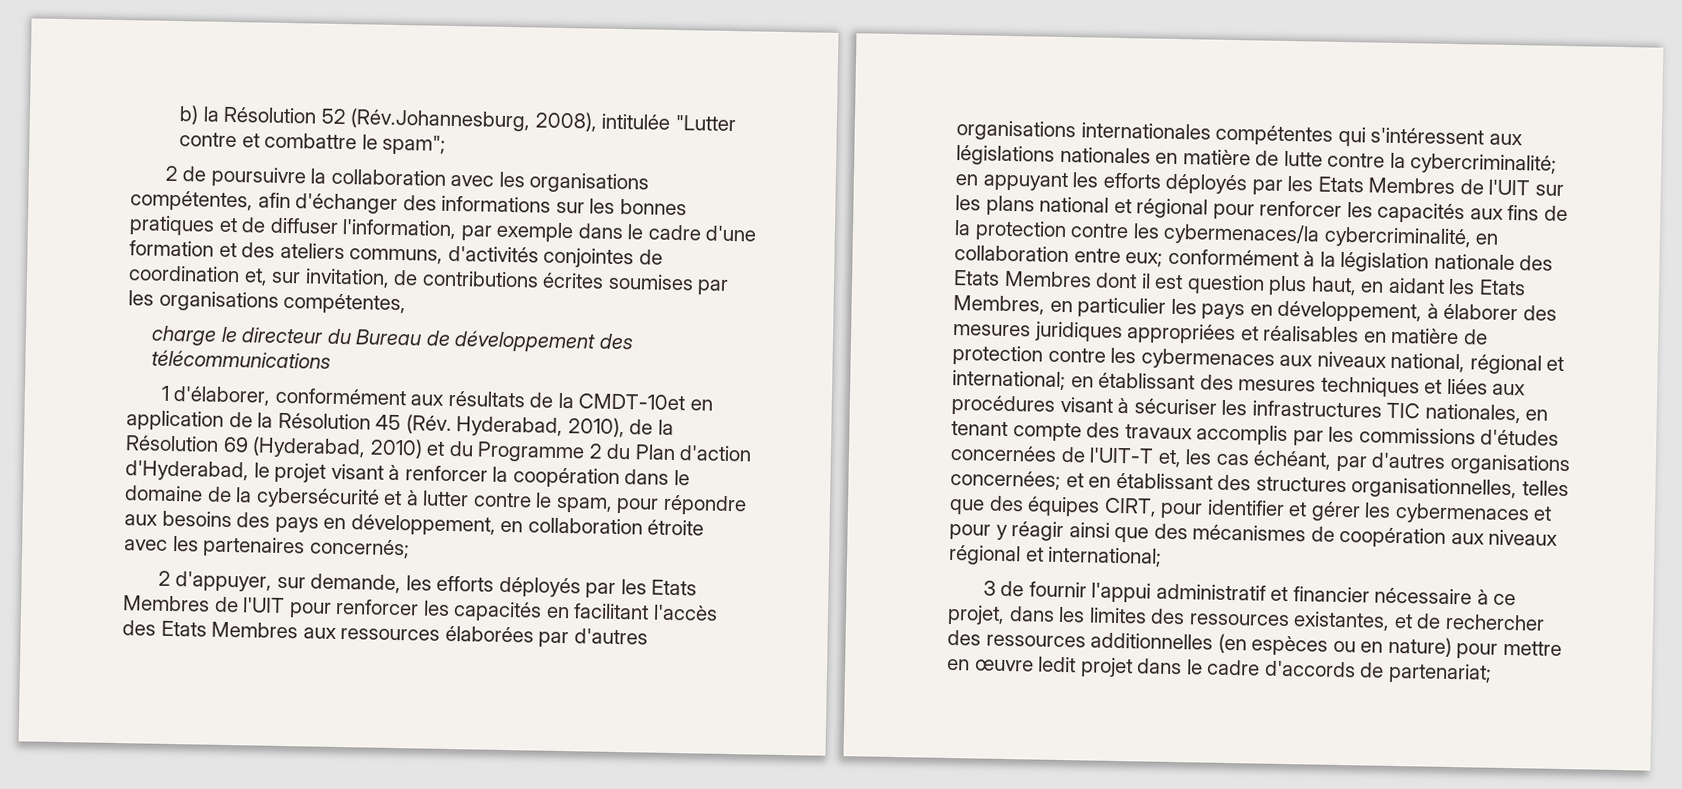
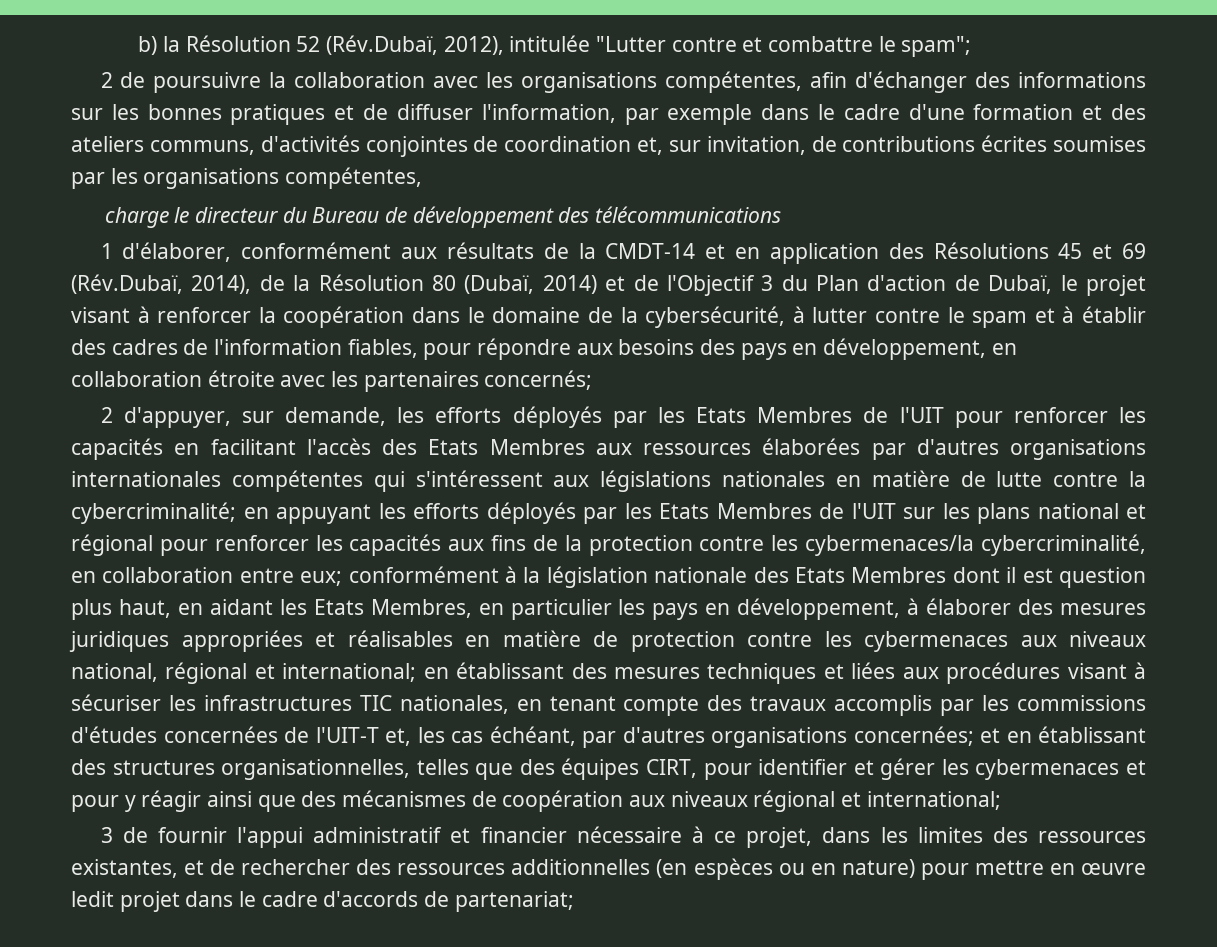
[350,108,598,132] (Rév.Johannesburg, 2008), -> [325,35,504,55] (Rév.Dubaï, 2012),
[578,393,713,411] [126,410,674,438] [125,435,603,463] CMDT-10et en application de la Résolution 45 (Rév. Hyderabad, 2010), de la Résolution 69 (Hyderabad, 2010) et du Programme 2 -> [605,242,1146,264] [71,274,774,296] CMDT-14 et en application des Résolutions 45 et 69 (Rév.Dubaï, 2014), de la Résolution 80 (Dubaï, 2014) et de l'Objectif 3
[125,460,249,482] d'Hyderabad, -> [954,275,1053,294] de Dubaï,
[255,487,403,509] cybersécurité et -> [645,306,786,328] cybersécurité,
[555,496,613,513] spam, -> [972,306,1146,328] [71,339,418,358] spam et à établir des cadres de l'information fiables,

